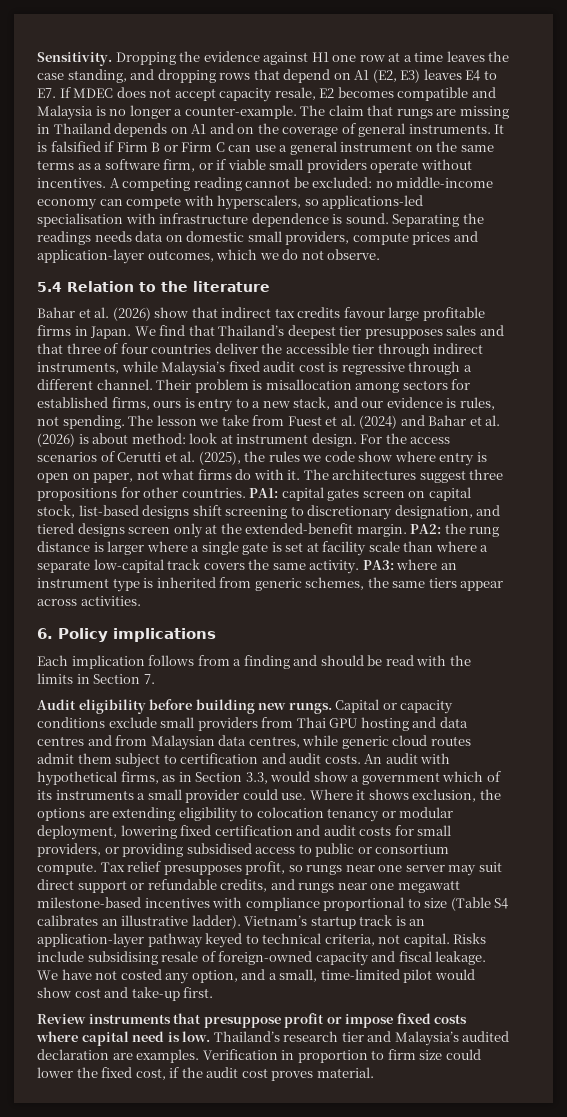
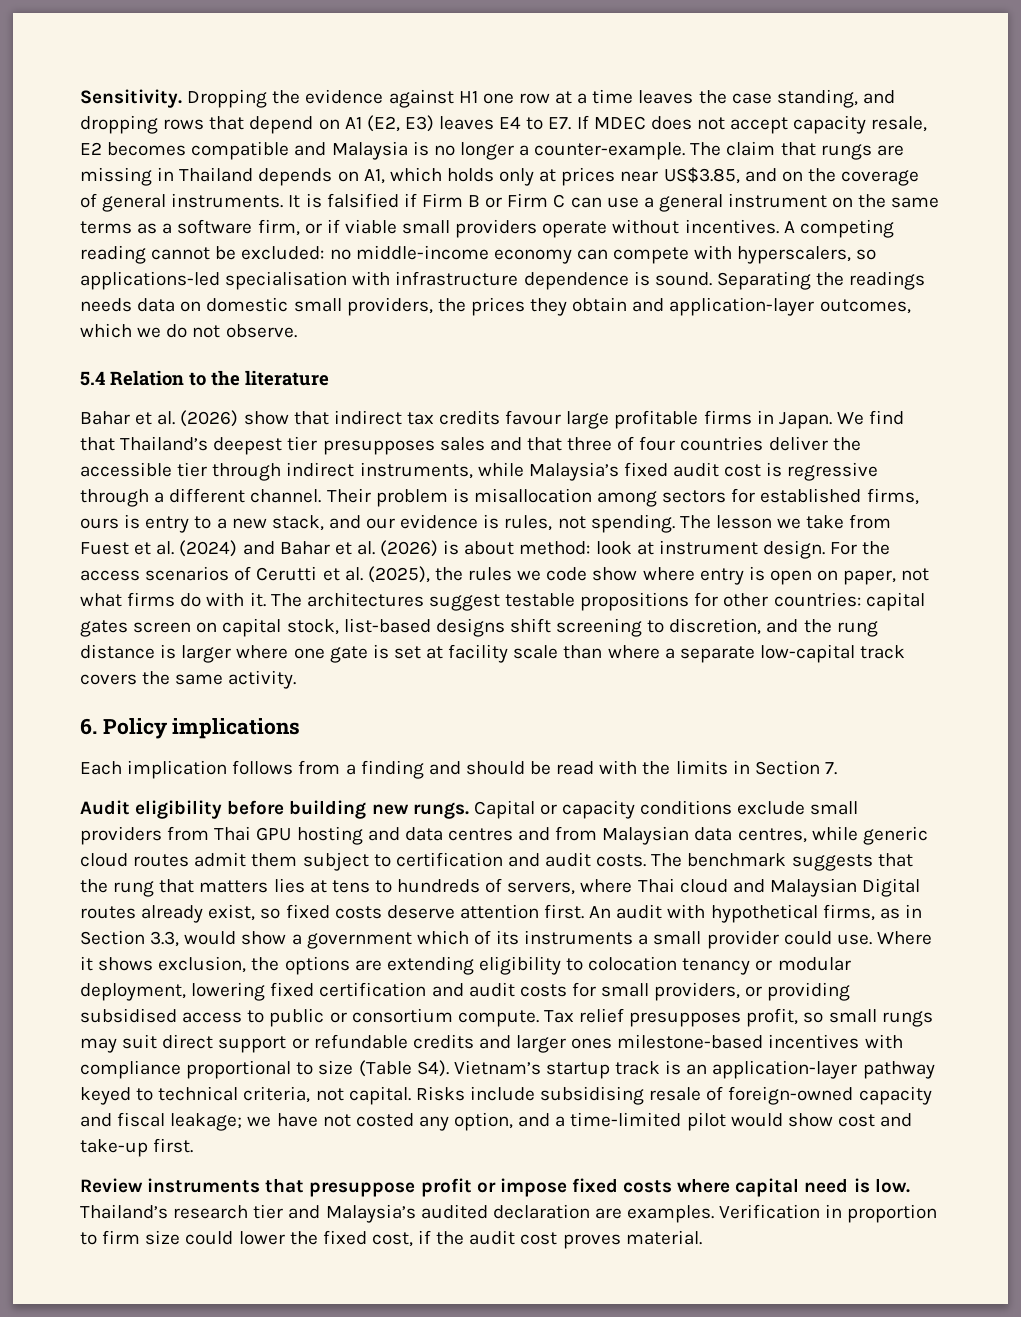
[191,124,207,134] A1 -> [363,167,740,186] A1, which holds only at prices near US$3.85,
[352,232,451,245] compute prices -> [437,297,628,316] the prices they obtain
[469,469,504,480] three -> [505,593,576,607] testable
[181,488,279,498] countries. PA1: -> [773,592,861,607] countries:
[307,505,501,520] [37,523,442,538] discretionary designation, and tiered designs screen only at the extended-benefit margin. PA2: -> [669,618,799,635] discretion, and
[191,541,239,555] a single -> [293,648,325,659] one
[362,559,457,570] [37,577,504,592] [37,596,141,606] PA3: where an instrument type is inherited from generic schemes, the same tiers appear across activities. -> (297, 679) none
(361, 759) none -> [651,853,913,871] [80,878,921,897] [80,904,585,923] The benchmark suggests that the rung that matters lies at tens to hundreds of servers, where Thai cloud and Malaysian Digital routes already exist, so fixed costs deserve attention first.
[306,865,445,875] rungs near one server -> [828,1009,933,1027] small rungs
[220,879,460,893] credits, and rungs near one megawatt -> [412,1034,613,1053] credits and larger ones
[494,898,509,909] [37,915,241,929] S4 calibrates an illustrative ladder). -> [416,1060,449,1077] S4).
[435,951,487,965] [37,970,58,980] leakage. We -> [170,1113,272,1131] leakage; we
[279,969,318,982] small, -> (566, 1121) none

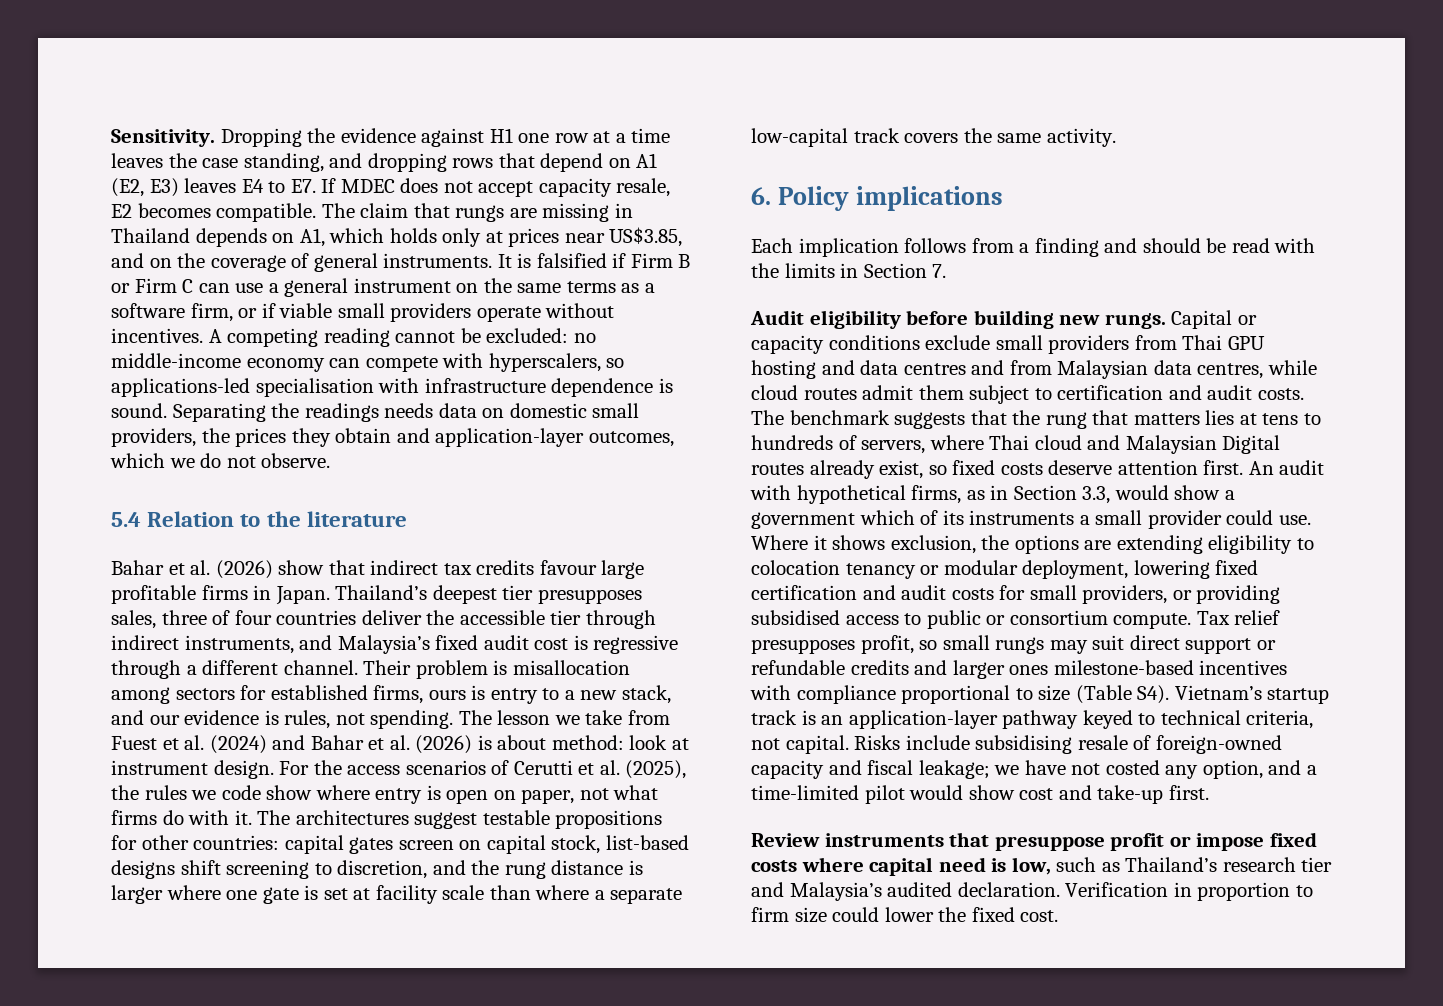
[191,141,686,160] compatible and Malaysia is no longer a counter-example. -> [216,203,317,222] compatible.
[836,410,905,425] [80,437,115,451] We find that -> (330, 595) none
[439,437,562,451] sales and that -> [111,610,156,629] sales,
[477,462,524,477] while -> [299,635,333,650] and
[862,826,928,845] generic -> (1317, 367) none
[874,1178,910,1193] low. -> [1011,857,1120,875] low, such as
[492,1204,715,1223] declaration are examples. -> [957,882,1060,897] declaration.
[371,1230,702,1249] cost, if the audit cost proves material. -> [1020,910,1059,922] cost.

